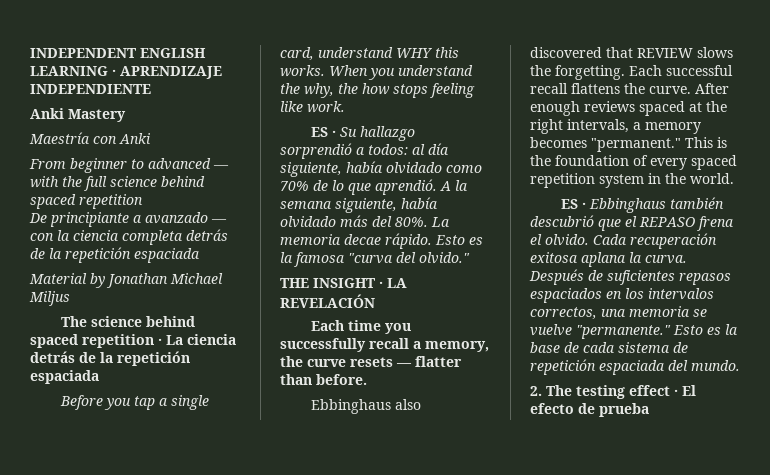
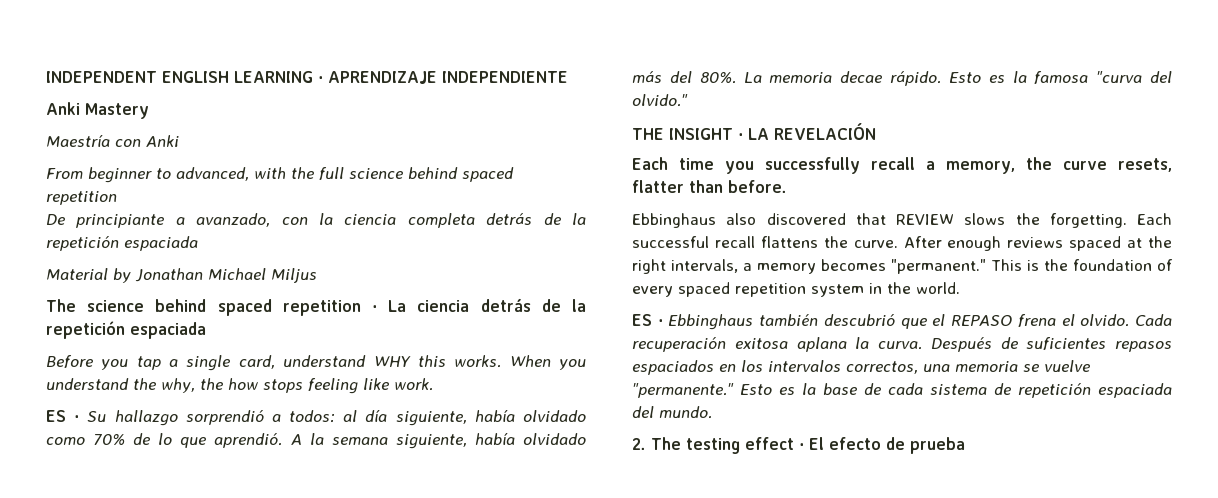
[148,158,229,170] advanced — -> [176,167,249,181] advanced,
[145,212,227,224] avanzado — -> [196,213,271,227] avanzado,
[350,357,412,367] resets — -> [1118,158,1172,172] resets,

